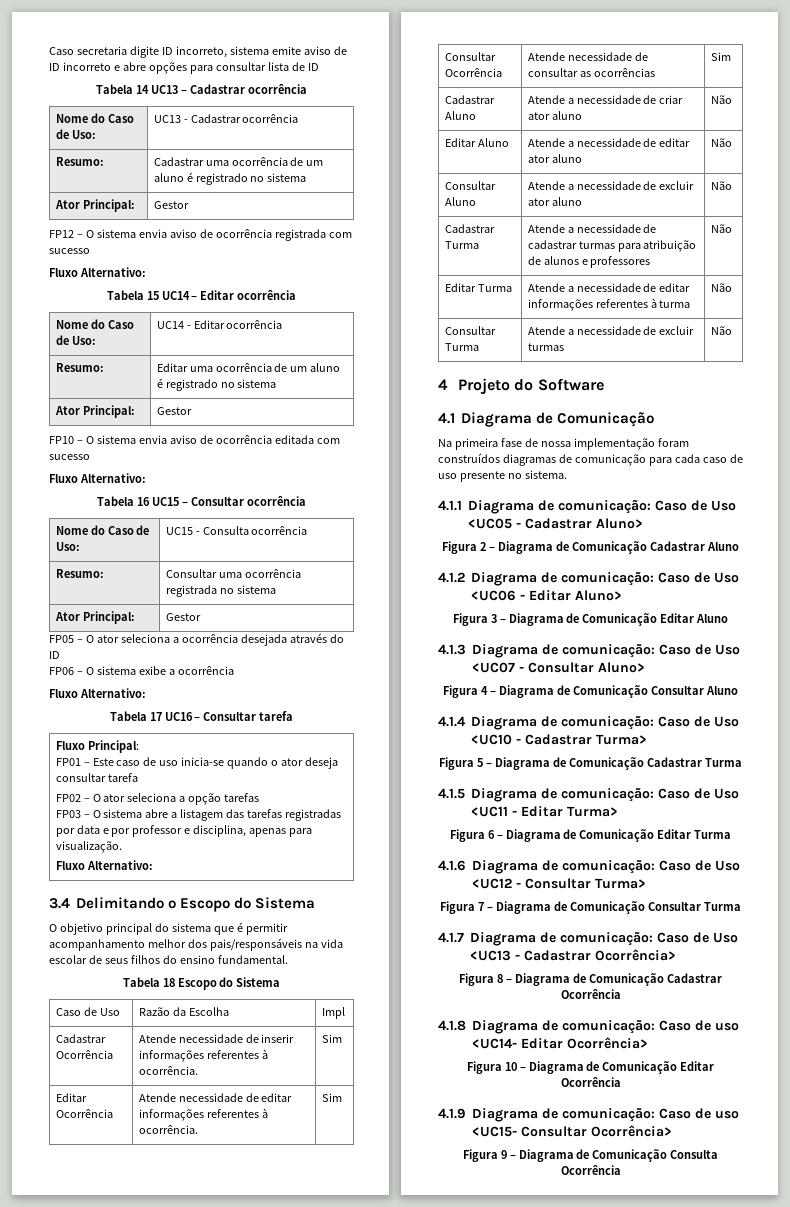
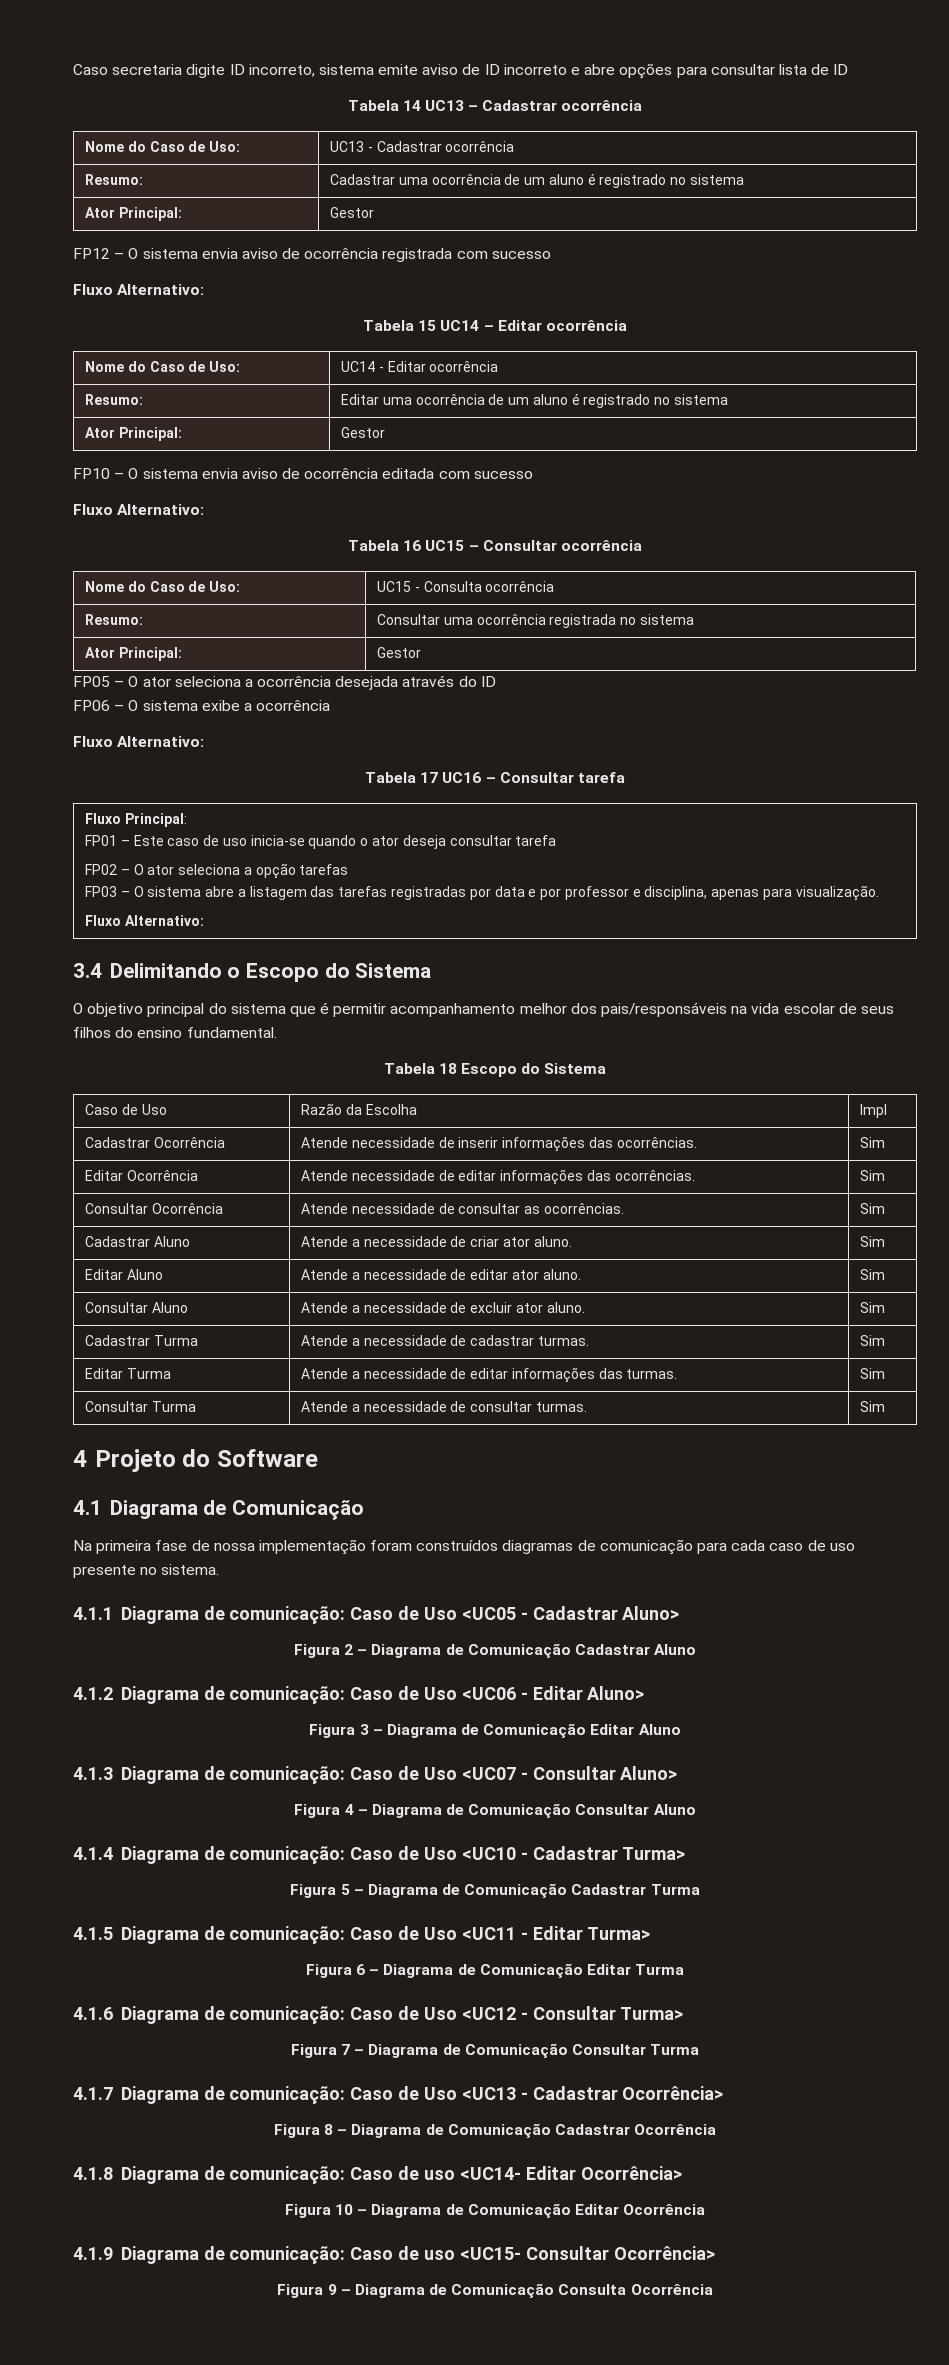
[206,1049,268,1059] [138,1066,198,1075] referentes à ocorrência. -> [588,1137,697,1148] das ocorrências.
[206,1108,268,1118] [138,1125,198,1134] referentes à ocorrência. -> [586,1170,695,1181] das ocorrências.
[593,68,655,77] ocorrências -> [543,1203,624,1214] ocorrências.
[551,111,582,120] [710,95,732,104] aluno | Não -> [533,1236,572,1247] [859,1236,885,1247] aluno. | Sim
[551,154,582,163] [710,138,732,147] aluno | Não -> [542,1269,581,1280] [859,1269,885,1280] aluno. | Sim
[551,197,582,206] [710,181,732,190] aluno | Não -> [546,1302,585,1313] [859,1302,885,1313] aluno. | Sim
[578,240,697,252] [527,256,651,268] [710,224,732,233] turmas para atribuição de alunos e professores | Não -> [537,1336,589,1346] [859,1335,885,1346] turmas. | Sim
[595,298,691,308] [710,283,732,292] referentes à turma | Não -> [598,1368,678,1379] [859,1368,885,1379] das turmas. | Sim
[659,326,695,335] [527,343,564,351] [710,326,732,335] excluir turmas | Não -> [470,1401,587,1412] [859,1401,885,1412] consultar turmas. | Sim

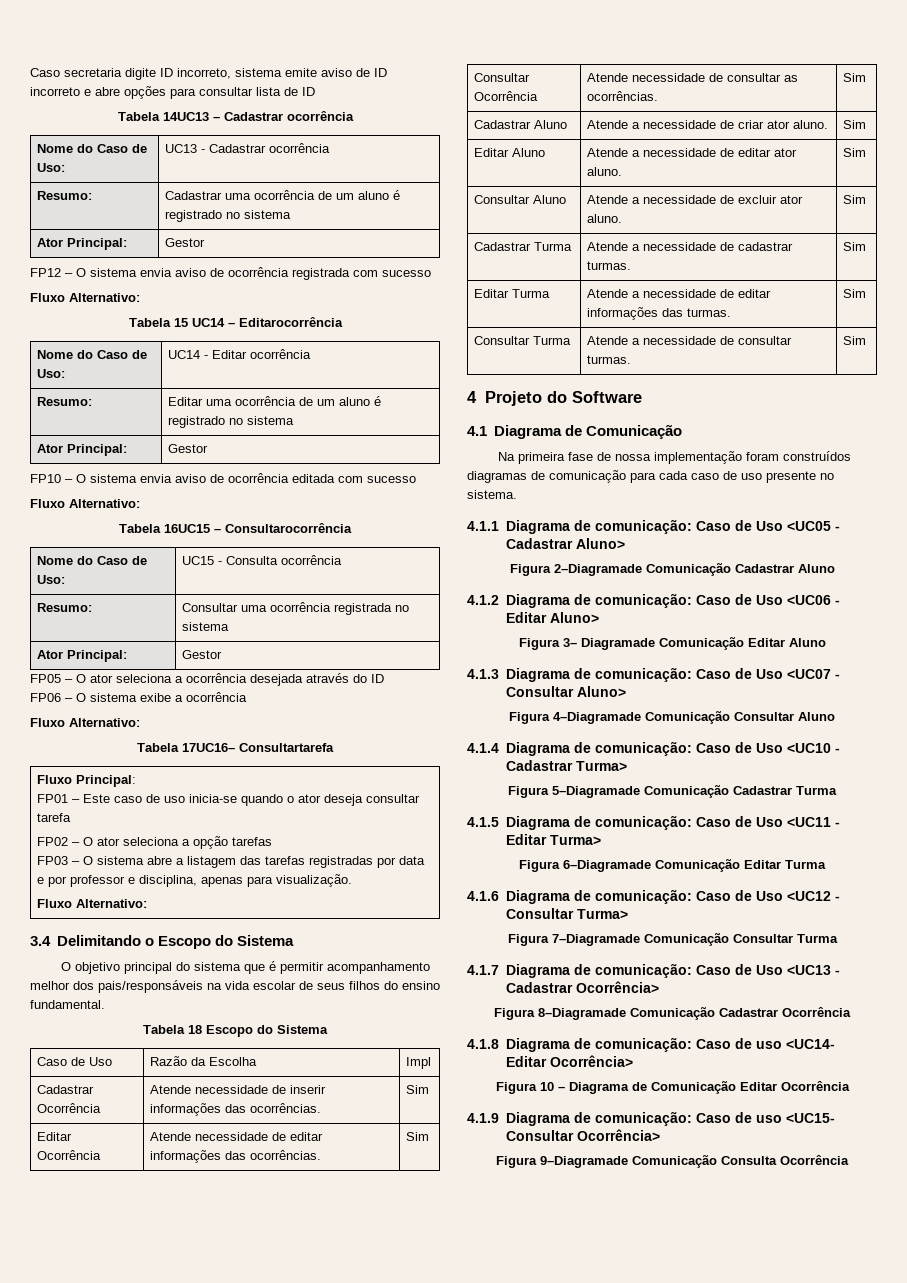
[402,100,464,111] 14 UC13 -> [162,112,209,121] 14UC13
[497,320,627,331] Editar ocorrência -> [238,317,343,327] Editarocorrência
[403,540,642,551] 16 UC15 – Consultar ocorrência -> [164,523,352,533] 16UC15 – Consultarocorrência
[420,772,625,783] 17 UC16 – Consultar tarefa -> [182,743,334,752] 17UC16– Consultartarefa
[344,1644,464,1658] 2 – Diagrama de -> [553,564,642,576] 2–Diagramade
[359,1724,480,1738] 3 – Diagrama de -> [562,638,655,650] 3– Diagramade
[344,1804,465,1818] 4 – Diagrama de -> [553,712,641,724] 4–Diagramade
[340,1884,461,1898] 5 – Diagrama de -> [552,786,640,798] 5–Diagramade
[356,1964,476,1978] 6 – Diagrama de -> [563,860,651,872] 6–Diagramade
[341,2044,461,2058] 7 – Diagrama de -> [551,934,640,946] 7–Diagramade
[324,2124,444,2138] 8 – Diagrama de -> [538,1008,626,1020] 8–Diagramade
[327,2284,448,2298] 9 – Diagrama de -> [540,1156,628,1168] 9–Diagramade

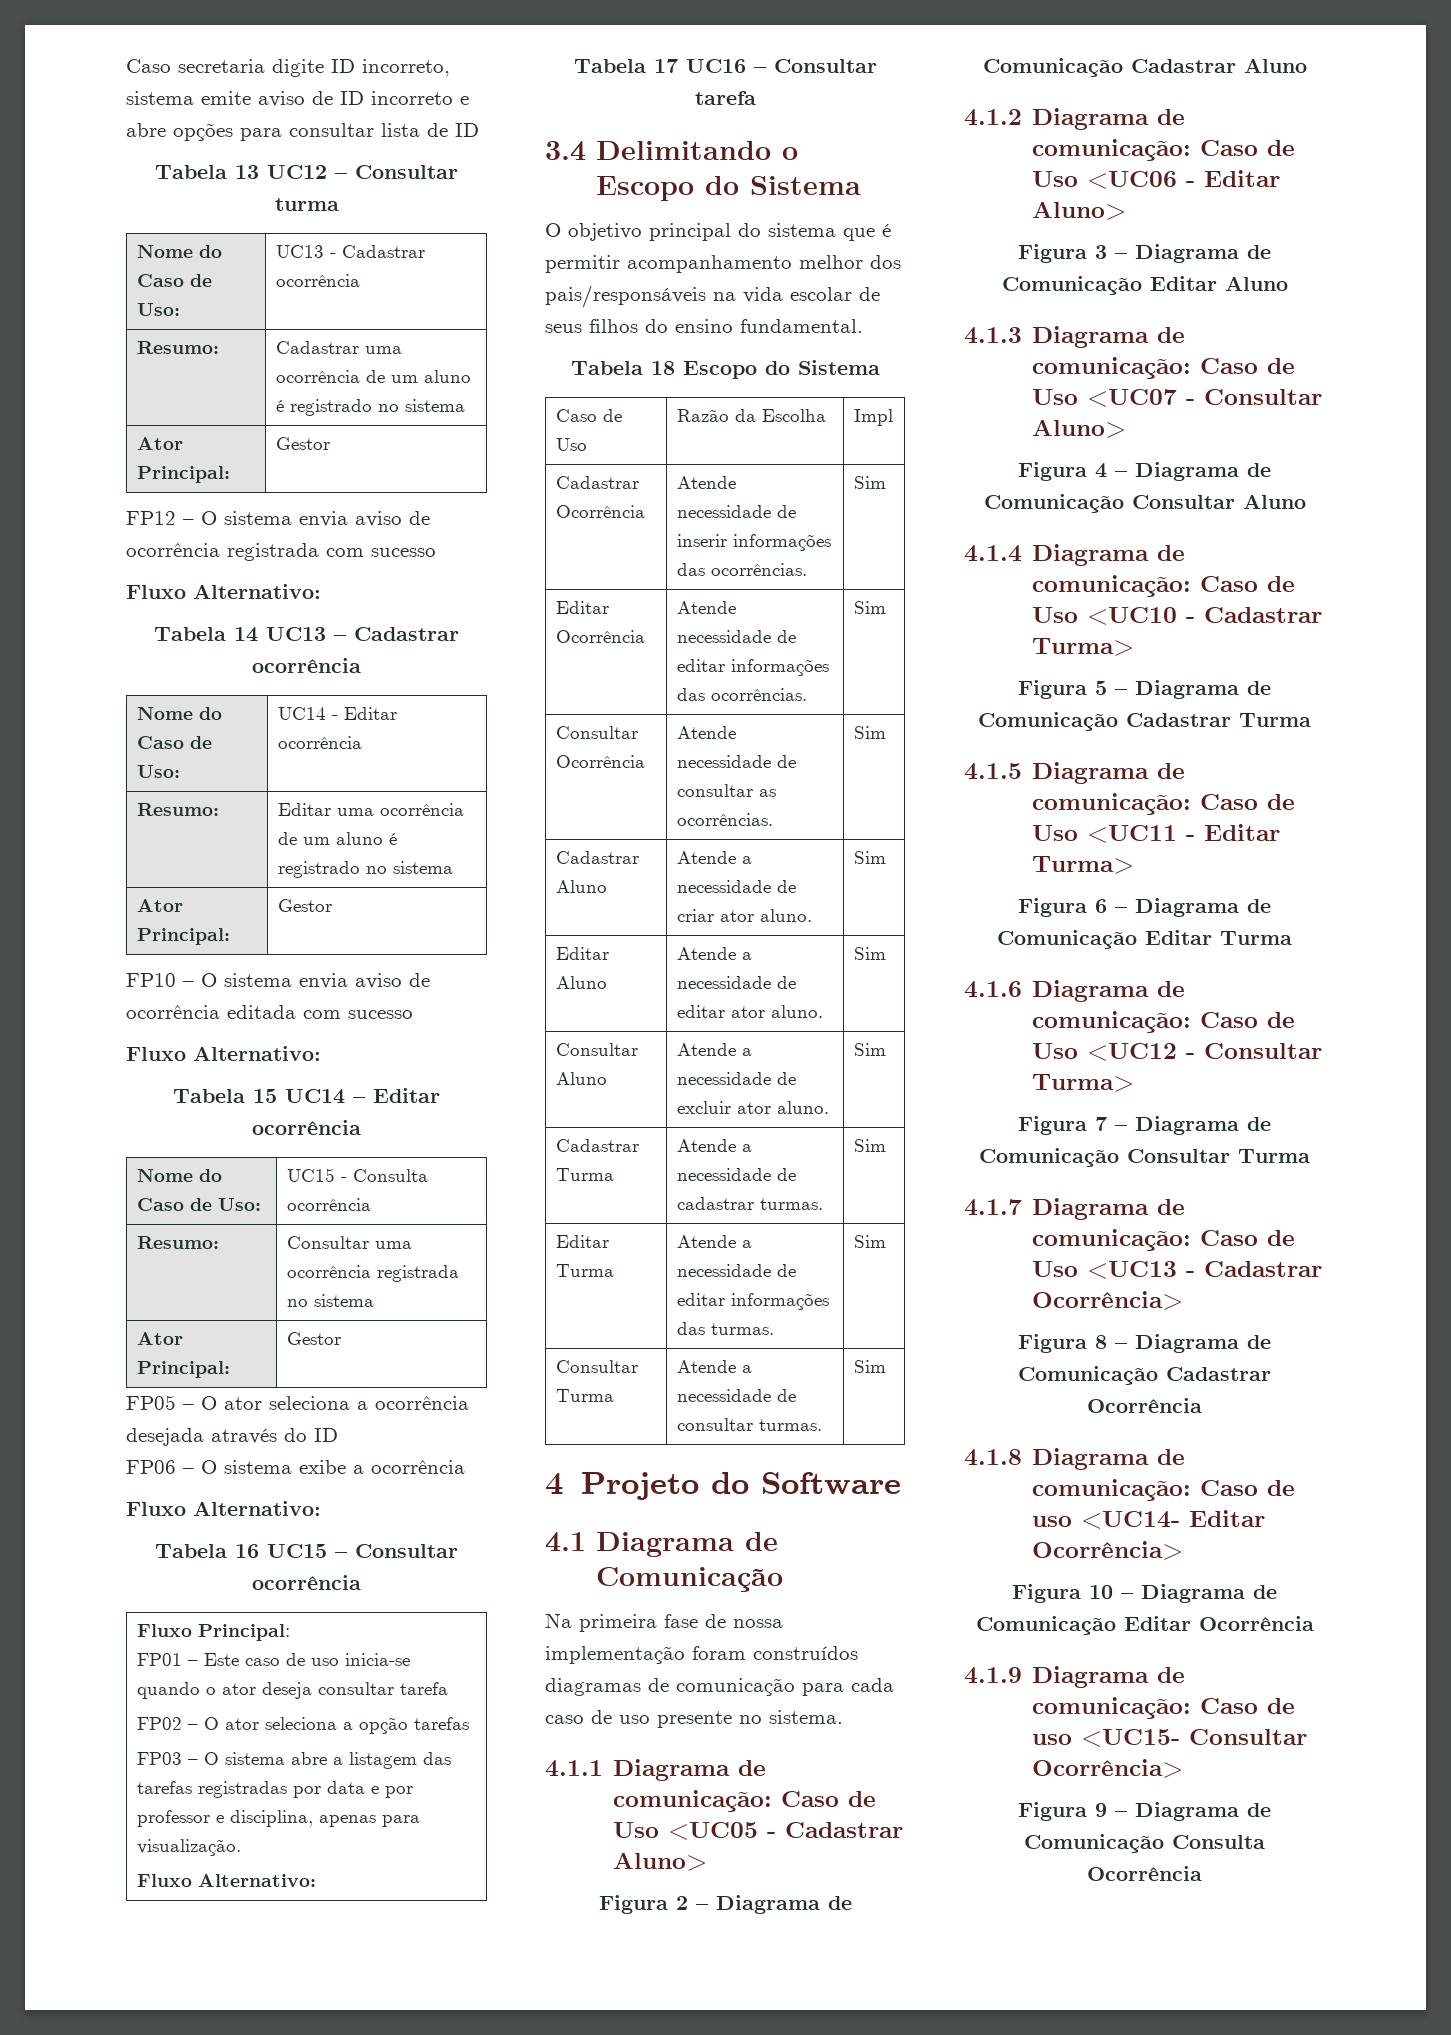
[162,111,354,121] 14UC13 – Cadastrar ocorrência -> [235,165,458,179] [274,198,339,211] 13 UC12 – Consultar turma
[173,317,343,327] 15 UC14 – Editarocorrência -> [234,627,459,642] [252,658,361,673] 14 UC13 – Cadastrar ocorrência
[164,523,352,533] 16UC15 – Consultarocorrência -> [253,1088,440,1104] [252,1120,361,1135] 15 UC14 – Editar ocorrência
[182,743,334,752] 17UC16– Consultartarefa -> [235,1544,458,1558] [252,1575,361,1590] 16 UC15 – Consultar ocorrência
(147, 903) none -> [574,59,877,73] [695,91,756,105] // Tabela 17 UC16 – Consultar tarefa
[553,564,642,576] 2–Diagramade -> [676,1895,852,1914] 2 – Diagrama de
[562,638,655,650] 3– Diagramade -> [1095,244,1271,263] 3 – Diagrama de
[553,712,641,724] 4–Diagramade -> [1095,462,1271,481] 4 – Diagrama de
[552,786,640,798] 5–Diagramade -> [1095,680,1271,699] 5 – Diagrama de
[563,860,651,872] 6–Diagramade -> [1095,898,1271,917] 6 – Diagrama de
[551,934,640,946] 7–Diagramade -> [1095,1116,1271,1135] 7 – Diagrama de
[538,1008,626,1020] 8–Diagramade -> [1095,1334,1271,1353] 8 – Diagrama de
[540,1156,628,1168] 9–Diagramade -> [1095,1802,1271,1821] 9 – Diagrama de

